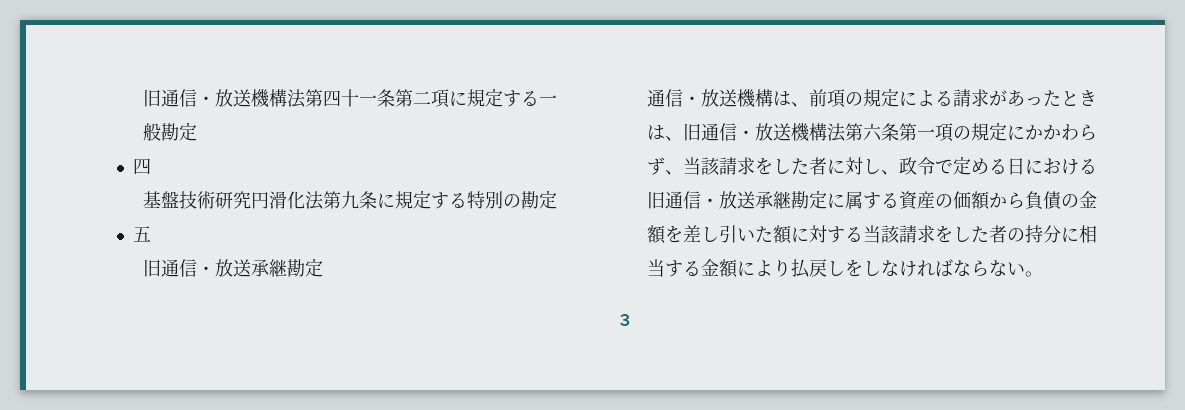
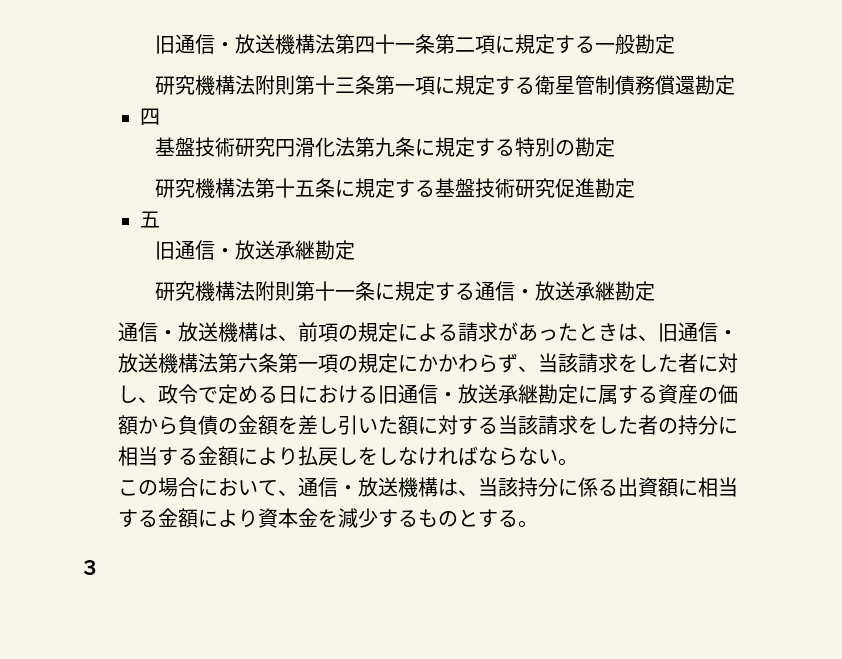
(197, 131) none -> [155,75,736,95] // 研究機構法附則第十三条第一項に規定する衛星管制債務償還勘定
(557, 199) none -> [155,178,636,198] // 研究機構法第十五条に規定する基盤技術研究促進勘定
(323, 267) none -> [155,281,656,301] // 研究機構法附則第十一条に規定する通信・放送承継勘定
(1043, 274) none -> [117,477,738,497] [117,508,538,528] // この場合において、通信・放送機構は、当該持分に係る出資額に相当する金額により資本金を減少するものとする。

